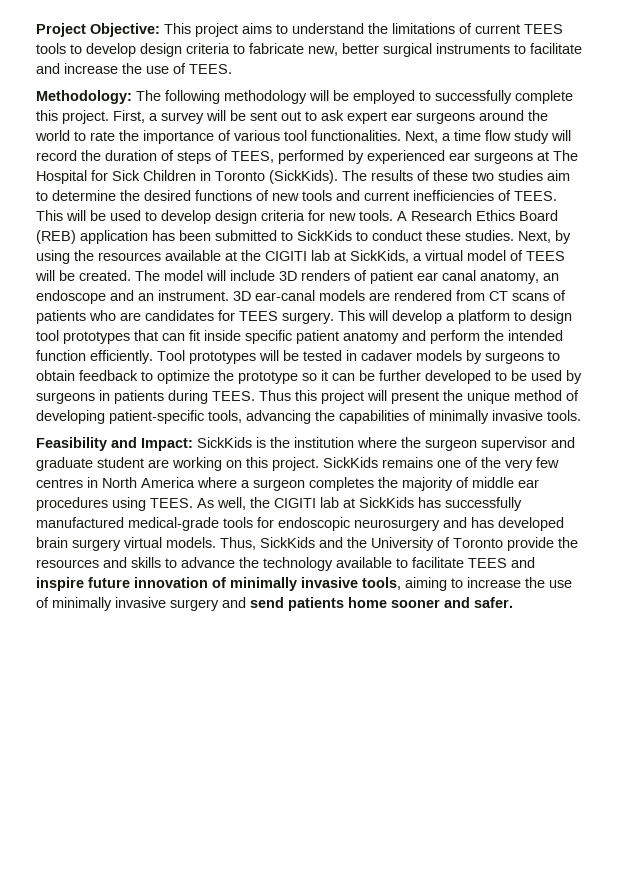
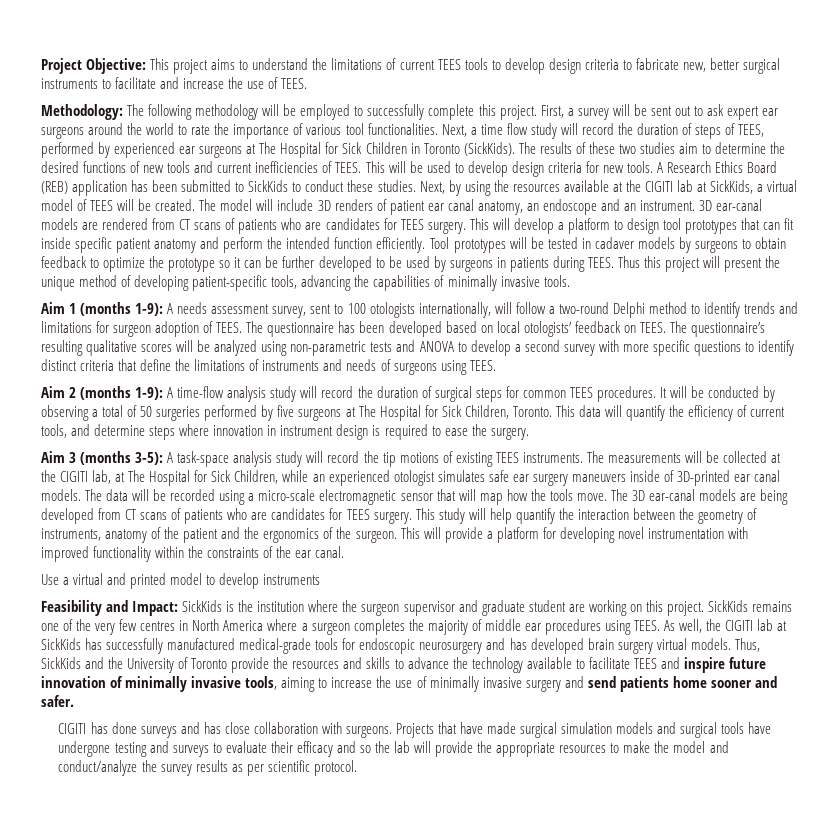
(581, 415) none -> [41,302,799,318] [41,321,765,337] [41,340,795,356] [41,359,496,375] [41,386,776,402] [41,405,786,421] [41,424,529,440] [41,451,782,467] [41,470,781,486] [41,489,789,505] [41,508,758,524] [41,527,748,543] [41,546,345,562] [41,573,321,589] // Aim 1 (months 1-9): A needs assessment survey, sent to 100 otologists internationally, will follow a two-round Delphi method to identify trends and limitations for surgeon adoption of TEES. The questionnaire has been developed based on local otologists’ feedback on TEES. The questionnaire’s resulting qualitative scores will be analyzed using non-parametric tests and ANOVA to develop a second survey with more specific questions to identify distinct criteria that define the limitations of instruments and needs of surgeons using TEES. // Aim 2 (months 1-9): A time-flow analysis study will record the duration of surgical steps for common TEES procedures. It will be conducted by observing a total of 50 surgeries performed by five surgeons at The Hospital for Sick Children, Toronto. This data will quantify the efficiency of current tools, and determine steps where innovation in instrument design is required to ease the surgery. // Aim 3 (months 3-5): A task-space analysis study will record the tip motions of existing TEES instruments. The measurements will be collected at the CIGITI lab, at The Hospital for Sick Children, while an experienced otologist simulates safe ear surgery maneuvers inside of 3D-printed ear canal models. The data will be recorded using a micro-scale electromagnetic sensor that will map how the tools move. The 3D ear-canal models are being developed from CT scans of patients who are candidates for TEES surgery. This study will help quantify the interaction between the geometry of instruments, anatomy of the patient and the ergonomics of the surgeon. This will provide a platform for developing novel instrumentation with improved functionality within the constraints of the ear canal. // Use a virtual and printed model to develop instruments
(513, 602) none -> [58,722,772,738] [58,741,729,757] [58,760,357,776] // CIGITI has done surveys and has close collaboration with surgeons. Projects that have made surgical simulation models and surgical tools have undergone testing and surveys to evaluate their efficacy and so the lab will provide the appropriate resources to make the model and conduct/analyze the survey results as per scientific protocol.

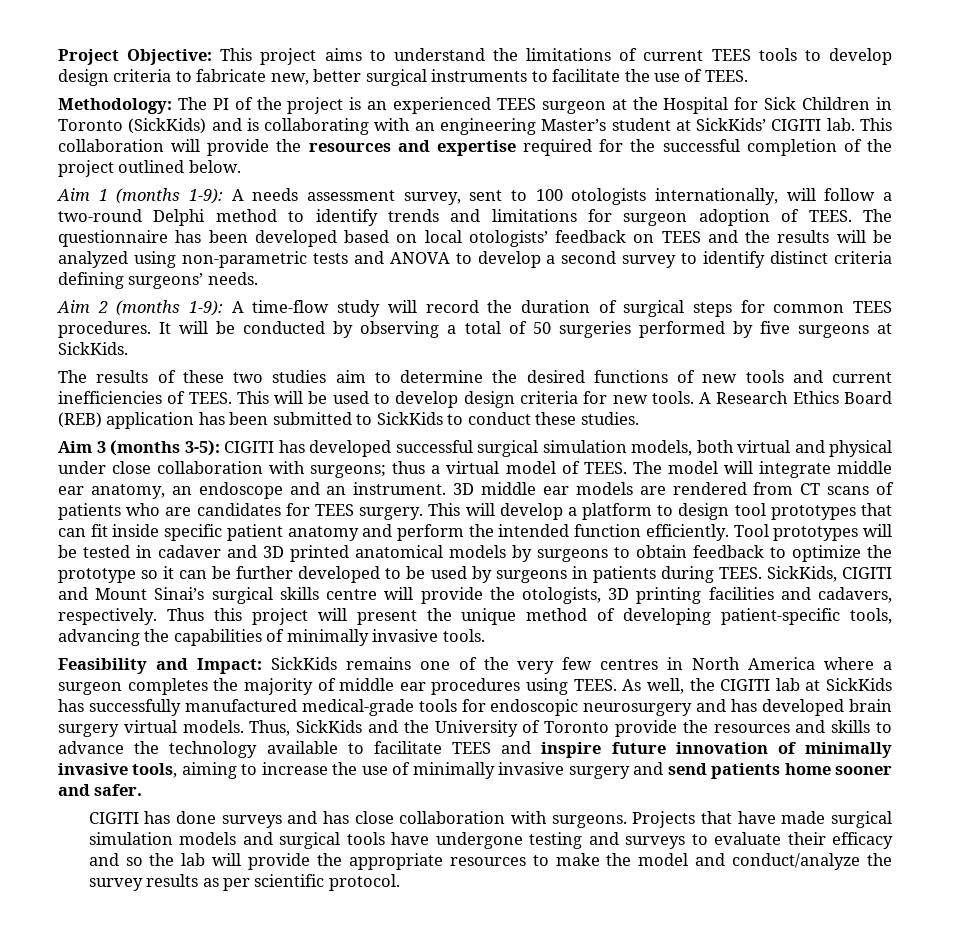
[160,77,225,89] and increase -> (621, 75) none
[148,104,779,120] [41,123,765,139] [41,142,515,158] following methodology will be employed to successfully complete this project. First, a survey will be sent out to ask expert ear surgeons around the world to rate the importance of various tool functionalities. Next, a time flow study will record the duration of steps of TEES, performed by experienced ear surgeons at The Hospital for Sick Children in Toronto (SickKids). -> [212,97,892,114] [58,118,893,135] [58,139,893,156] [58,160,241,177] [57,188,892,205] [58,209,892,226] [58,230,892,247] [58,251,893,268] [58,272,258,289] [57,300,892,317] [58,321,892,338] [58,342,128,355] PI of the project is an experienced TEES surgeon at the Hospital for Sick Children in Toronto (SickKids) and is collaborating with an engineering Master’s student at SickKids’ CIGITI lab. This collaboration will provide the resources and expertise required for the successful completion of the project outlined below. // Aim 1 (months 1-9): A needs assessment survey, sent to 100 otologists internationally, will follow a two-round Delphi method to identify trends and limitations for surgeon adoption of TEES. The questionnaire has been developed based on local otologists’ feedback on TEES and the results will be analyzed using non-parametric tests and ANOVA to develop a second survey to identify distinct criteria defining surgeons’ needs. // Aim 2 (months 1-9): A time-flow study will record the duration of surgical steps for common TEES procedures. It will be conducted by observing a total of 50 surgeries performed by five surgeons at SickKids. //
[419,180,798,196] [41,199,474,215] Next, by using the resources available at the CIGITI lab at SickKids, a virtual model of TEES will be created. The model will include 3D renders of patient ear canal -> [58,440,892,457] [58,461,893,478] [58,486,84,495] // Aim 3 (months 3-5): CIGITI has developed successful surgical simulation models, both virtual and physical under close collaboration with surgeons; thus a virtual model of TEES. The model will integrate middle ear
[716,199,763,211] ear-canal -> [481,482,569,495] middle ear
(634, 243) none -> [227,545,443,562] and 3D printed anatomical
(614, 262) none -> [766,566,892,582] [58,587,892,604] [58,608,157,625] SickKids, CIGITI and Mount Sinai’s surgical skills centre will provide the otologists, 3D printing facilities and cadavers, respectively.
[41,302,799,318] [41,321,765,337] [41,340,795,356] [41,359,496,375] [41,386,776,402] [41,405,786,421] [41,424,529,440] [41,451,782,467] [41,470,781,486] [41,489,789,505] [41,508,758,524] [41,527,748,543] [41,546,345,562] [41,573,321,589] [41,600,704,616] Aim 1 (months 1-9): A needs assessment survey, sent to 100 otologists internationally, will follow a two-round Delphi method to identify trends and limitations for surgeon adoption of TEES. The questionnaire has been developed based on local otologists’ feedback on TEES. The questionnaire’s resulting qualitative scores will be analyzed using non-parametric tests and ANOVA to develop a second survey with more specific questions to identify distinct criteria that define the limitations of instruments and needs of surgeons using TEES. // Aim 2 (months 1-9): A time-flow analysis study will record the duration of surgical steps for common TEES procedures. It will be conducted by observing a total of 50 surgeries performed by five surgeons at The Hospital for Sick Children, Toronto. This data will quantify the efficiency of current tools, and determine steps where innovation in instrument design is required to ease the surgery. // Aim 3 (months 3-5): A task-space analysis study will record the tip motions of existing TEES instruments. The measurements will be collected at the CIGITI lab, at The Hospital for Sick Children, while an experienced otologist simulates safe ear surgery maneuvers inside of 3D-printed ear canal models. The data will be recorded using a micro-scale electromagnetic sensor that will map how the tools move. The 3D ear-canal models are being developed from CT scans of patients who are candidates for TEES surgery. This study will help quantify the interaction between the geometry of instruments, anatomy of the patient and the ergonomics of the surgeon. This will provide a platform for developing novel instrumentation with improved functionality within the constraints of the ear canal. // Use a virtual and printed model to develop instruments // Feasibility and Impact: SickKids is the institution where the surgeon supervisor and graduate student are working on this project. -> [58,658,262,674] Feasibility and Impact:

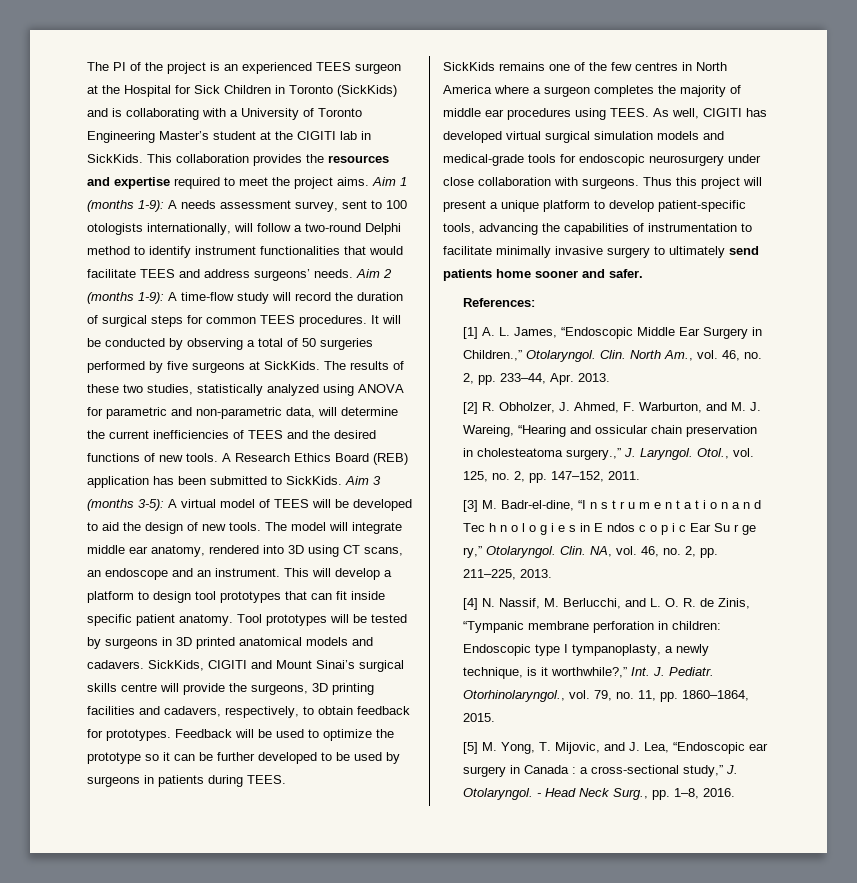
[58,48,892,65] [58,69,748,86] [58,98,172,114] Project Objective: This project aims to understand the limitations of current TEES tools to develop design criteria to fabricate new, better surgical instruments to facilitate the use of TEES. // Methodology: -> (87, 66) none
[414,118,893,135] [58,139,270,156] an engineering Master’s student at SickKids’ CIGITI lab. This collaboration will provide -> [230,108,362,120] [87,131,371,143] [87,154,302,166] a University of Toronto Engineering Master’s student at the CIGITI lab in SickKids. This collaboration provides
[599,139,893,156] [58,160,241,177] for the successful completion of the project outlined below. // -> [224,177,369,189] to meet the project aims.
[387,209,892,226] [58,230,892,247] [58,251,893,268] [58,272,124,289] trends and limitations for surgeon adoption of TEES. The questionnaire has been developed based on local otologists’ feedback on TEES and the results will be analyzed using non-parametric tests and ANOVA to develop a second survey to identify distinct criteria defining -> [195,246,403,255] [87,269,250,278] instrument functionalities that would facilitate TEES and address
(258, 278) // -> (353, 273) none
(128, 348) // -> (320, 365) none
[272,370,892,383] [58,391,608,408] studies aim to determine the desired functions of new tools and current inefficiencies of TEES. This will be used to develop design criteria for -> [147,384,404,396] [87,407,398,419] [87,430,376,439] [87,453,155,462] studies, statistically analyzed using ANOVA for parametric and non-parametric data, will determine the current inefficiencies of TEES and the desired functions of
[376,412,639,425] [58,440,892,457] [58,461,627,478] SickKids to conduct these studies. // Aim 3 (months 3-5): CIGITI has developed successful surgical simulation models, both virtual and physical under close collaboration with surgeons; thus a virtual model of TEES. -> [286,476,381,485] [87,499,412,511] [87,522,261,534] SickKids. Aim 3 (months 3-5): A virtual model of TEES will be developed to aid the design of new tools.
(165, 491) none -> [209,545,403,557] rendered into 3D using CT scans,
[453,482,894,495] [58,503,424,520] 3D middle ear models are rendered from CT scans of patients who are candidates for TEES surgery. -> (280, 572) none
[287,524,729,541] anatomy and perform the intended function efficiently. -> [179,614,233,626] anatomy.
[136,545,257,558] in cadaver and -> [87,637,172,649] by surgeons in
[512,545,764,562] by surgeons to obtain feedback -> [352,637,373,646] [87,660,404,672] [87,683,374,695] [87,706,410,718] [87,729,304,741] and cadavers. SickKids, CIGITI and Mount Sinai’s surgical skills centre will provide the surgeons, 3D printing facilities and cadavers, respectively, to obtain feedback for prototypes. Feedback will be used
[766,566,892,582] [58,587,892,604] [58,608,892,625] [58,629,485,646] [58,658,262,674] SickKids, CIGITI and Mount Sinai’s surgical skills centre will provide the otologists, 3D printing facilities and cadavers, respectively. Thus this project will present the unique method of developing patient-specific tools, advancing the capabilities of minimally invasive tools. // Feasibility and Impact: -> (286, 779) //
[517,661,555,674] very -> (607, 66) none
[689,678,892,691] [58,699,297,716] the CIGITI lab at SickKids has successfully manufactured -> [703,108,767,117] [443,131,724,143] CIGITI has developed virtual surgical simulation models and
[696,699,892,716] [58,720,892,737] [58,741,892,758] [58,762,411,779] and has developed brain surgery virtual models. Thus, SickKids and the University of Toronto provide the resources and skills to advance the technology available to facilitate TEES and inspire future innovation of minimally invasive tools, aiming to increase the use of -> [728,154,761,163] [443,177,762,189] [443,200,746,212] [443,223,752,235] [443,246,492,255] under close collaboration with surgeons. Thus this project will present a unique platform to develop patient-specific tools, advancing the capabilities of instrumentation to facilitate
[633,762,664,775] and -> [654,246,725,258] to ultimately
[88,811,892,828] [88,832,893,849] [88,853,892,870] [88,874,400,891] CIGITI has done surveys and has close collaboration with surgeons. Projects that have made surgical simulation models and surgical tools have undergone testing and surveys to evaluate their efficacy and so the lab will provide the appropriate resources to make the model and conduct/analyze the survey results as per scientific protocol. -> [462,298,535,307] [462,327,762,339] [462,350,762,362] [462,373,610,385] [462,402,761,414] [462,425,757,437] [462,448,754,460] [462,471,640,483] [462,500,761,512] [462,523,756,535] [462,546,718,558] [462,569,552,580] [462,598,750,610] [462,621,721,633] [462,644,709,656] [462,667,714,679] [462,690,749,702] [462,713,495,722] [462,742,768,754] [462,765,738,777] [462,788,735,800] References: // [1] A. L. James, “Endoscopic Middle Ear Surgery in Children.,” Otolaryngol. Clin. North Am., vol. 46, no. 2, pp. 233–44, Apr. 2013. // [2] R. Obholzer, J. Ahmed, F. Warburton, and M. J. Wareing, “Hearing and ossicular chain preservation in cholesteatoma surgery.,” J. Laryngol. Otol., vol. 125, no. 2, pp. 147–152, 2011. // [3] M. Badr-el-dine, “I n s t r u m e n t a t i o n a n d Tec h n o l o g i e s in E ndos c o p i c Ear Su r ge ry,” Otolaryngol. Clin. NA, vol. 46, no. 2, pp. 211–225, 2013. // [4] N. Nassif, M. Berlucchi, and L. O. R. de Zinis, “Tympanic membrane perforation in children: Endoscopic type I tympanoplasty, a newly technique, is it worthwhile?,” Int. J. Pediatr. Otorhinolaryngol., vol. 79, no. 11, pp. 1860–1864, 2015. // [5] M. Yong, T. Mijovic, and J. Lea, “Endoscopic ear surgery in Canada : a cross-sectional study,” J. Otolaryngol. - Head Neck Surg., pp. 1–8, 2016.

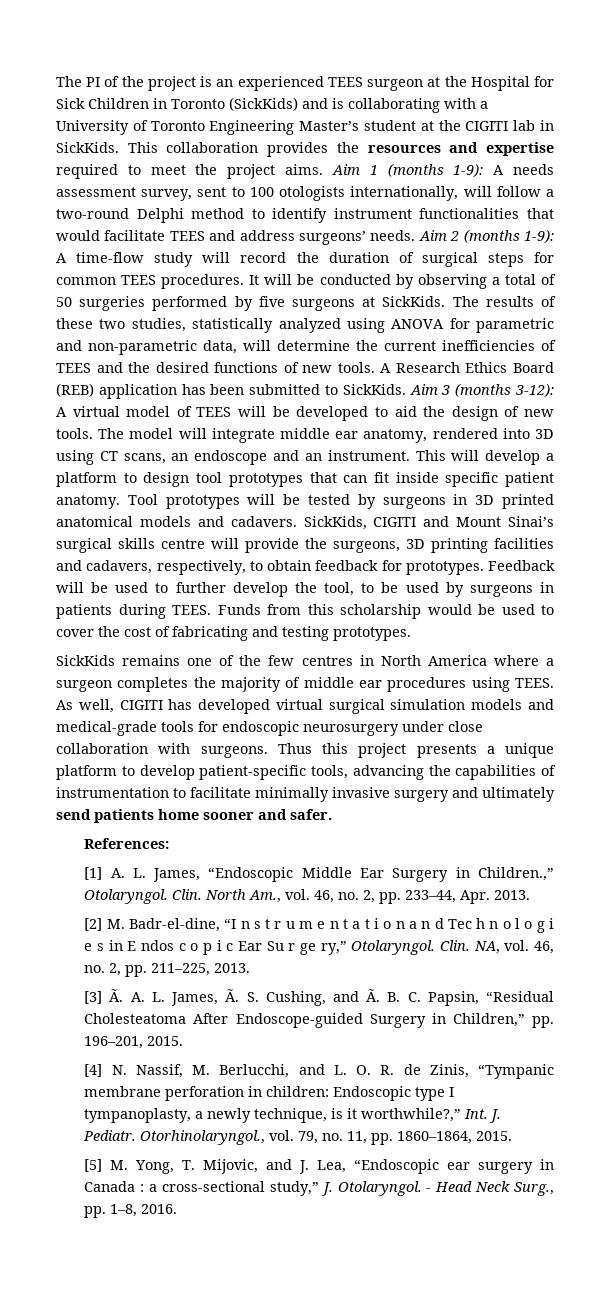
[138,499,164,511] 3-5): -> [515,384,555,397] 3-12):
[323,729,394,741] [87,752,317,764] optimize the prototype so it can be further developed -> [175,582,355,597] further develop the tool,
(286, 779) none -> [217,604,554,619] [56,626,411,641] Funds from this scholarship would be used to cover the cost of fabricating and testing prototypes.
[743,177,762,186] [443,200,486,212] will present -> [416,744,477,758] presents
[654,246,665,255] to -> [452,787,478,798] and
[481,402,761,413] [462,425,757,437] [462,448,754,460] [462,471,640,483] [462,500,478,512] R. Obholzer, J. Ahmed, F. Warburton, and M. J. Wareing, “Hearing and ossicular chain preservation in cholesteatoma surgery.,” J. Laryngol. Otol., vol. 125, no. 2, pp. 147–152, 2011. // [3] -> (103, 924) none
(552, 573) none -> [84,989,554,1006] [84,1013,555,1028] [84,1036,184,1049] // [3] Ã. A. L. James, Ã. S. Cushing, and Ã. B. C. Papsin, “Residual Cholesteatoma After Endoscope-guided Surgery in Children,” pp. 196–201, 2015.

